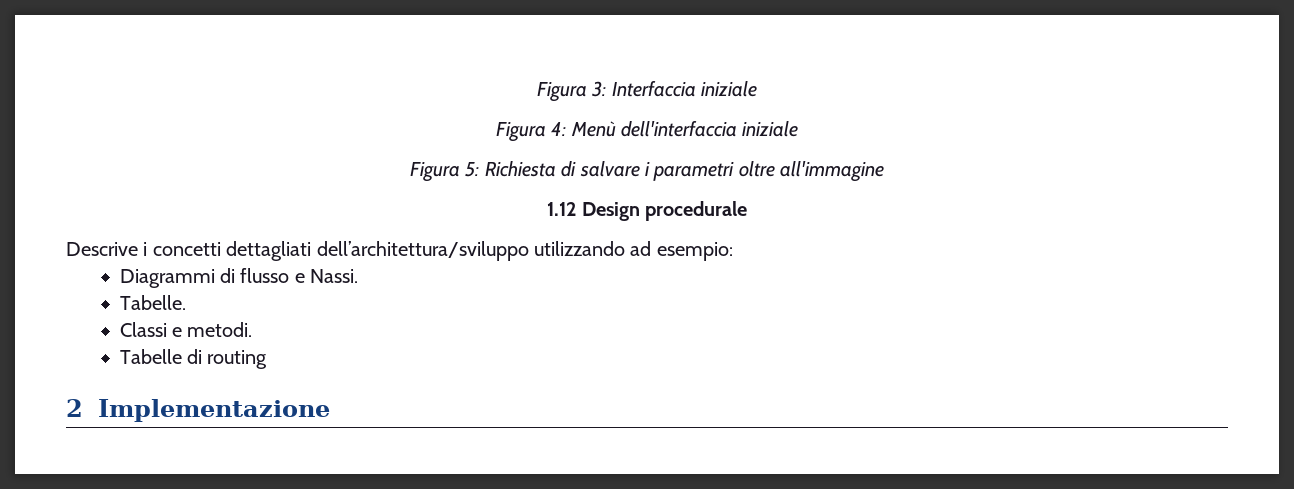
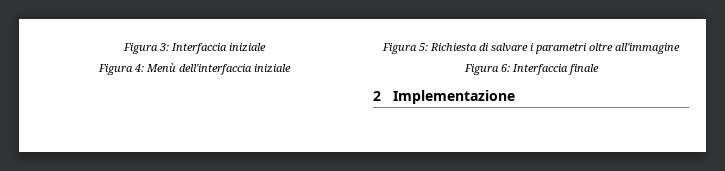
[546,201,748,221] [66,241,733,261] [119,268,359,288] [119,295,186,310] [119,322,253,337] [119,349,268,369] 1.12 Design procedurale // Descrive i concetti dettagliati dell’architettura/sviluppo utilizzando ad esempio: // Diagrammi di flusso e Nassi. // Tabelle. // Classi e metodi. // Tabelle di routing -> [463,64,599,75] Figura 6: Interfaccia finale

